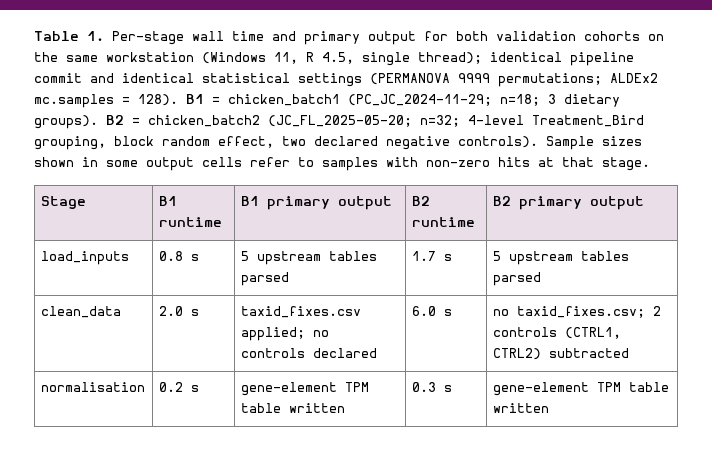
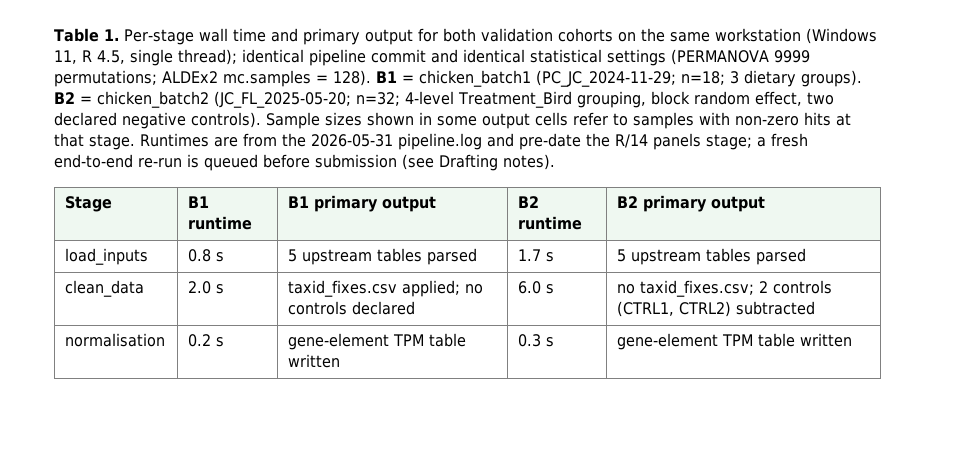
(650, 164) none -> [140,133,808,150] [54,154,555,171] Runtimes are from the 2026-05-31 pipeline.log and pre-date the R/14 panels stage; a fresh end-to-end re-run is queued before submission (see Drafting notes).

